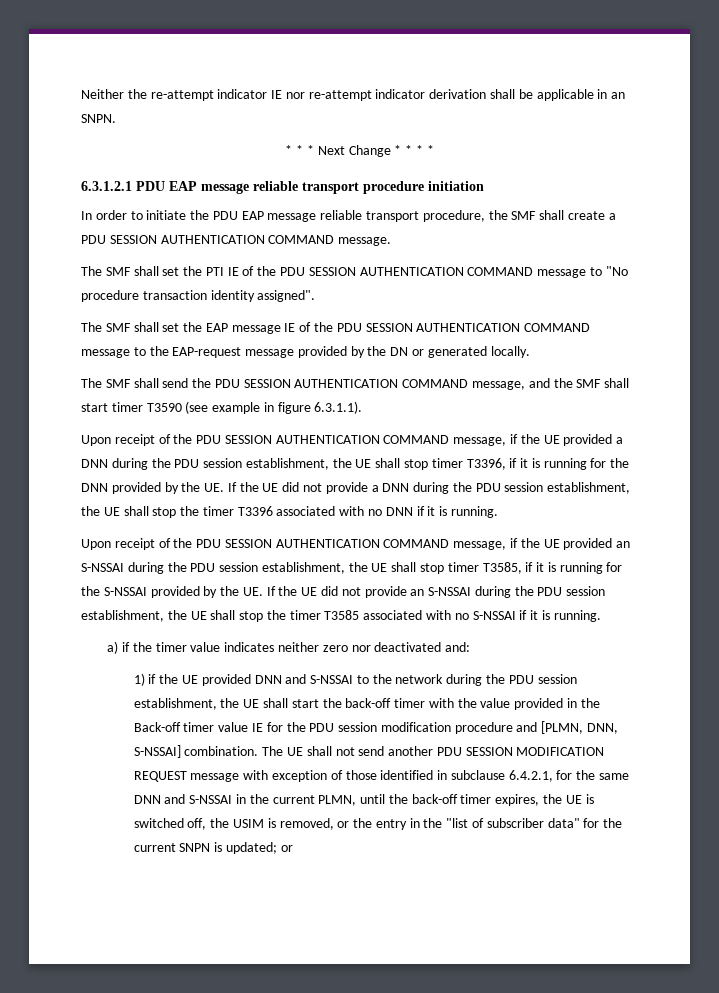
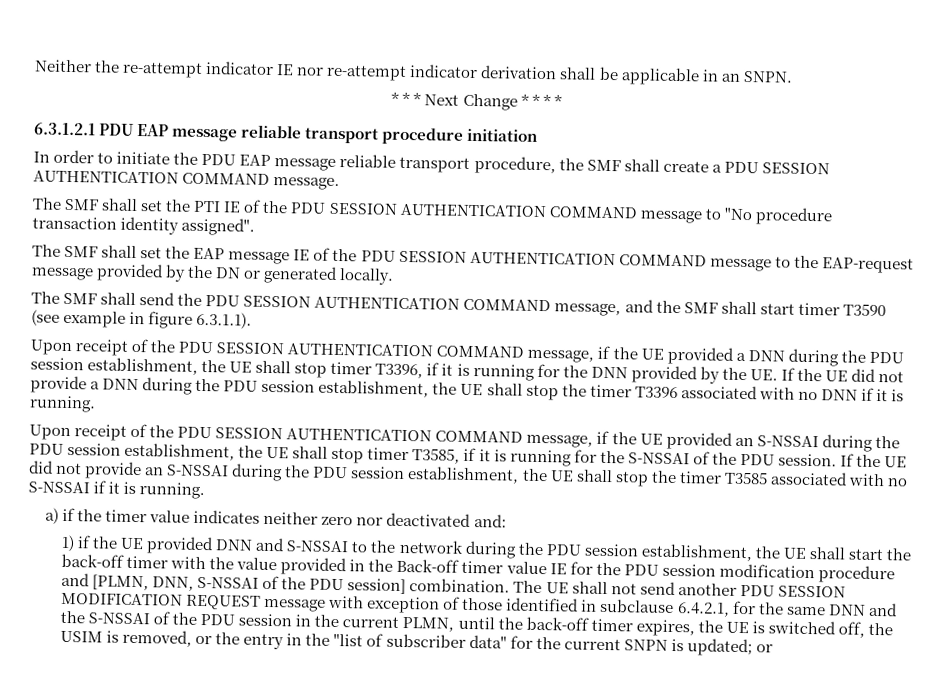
[150,586,263,598] provided by the UE. -> [692,451,837,467] of the PDU session.
[133,745,181,758] S-NSSAI] -> [197,575,407,595] S-NSSAI of the PDU session]
[189,795,233,804] S-NSSAI -> [60,610,293,627] the S-NSSAI of the PDU session

